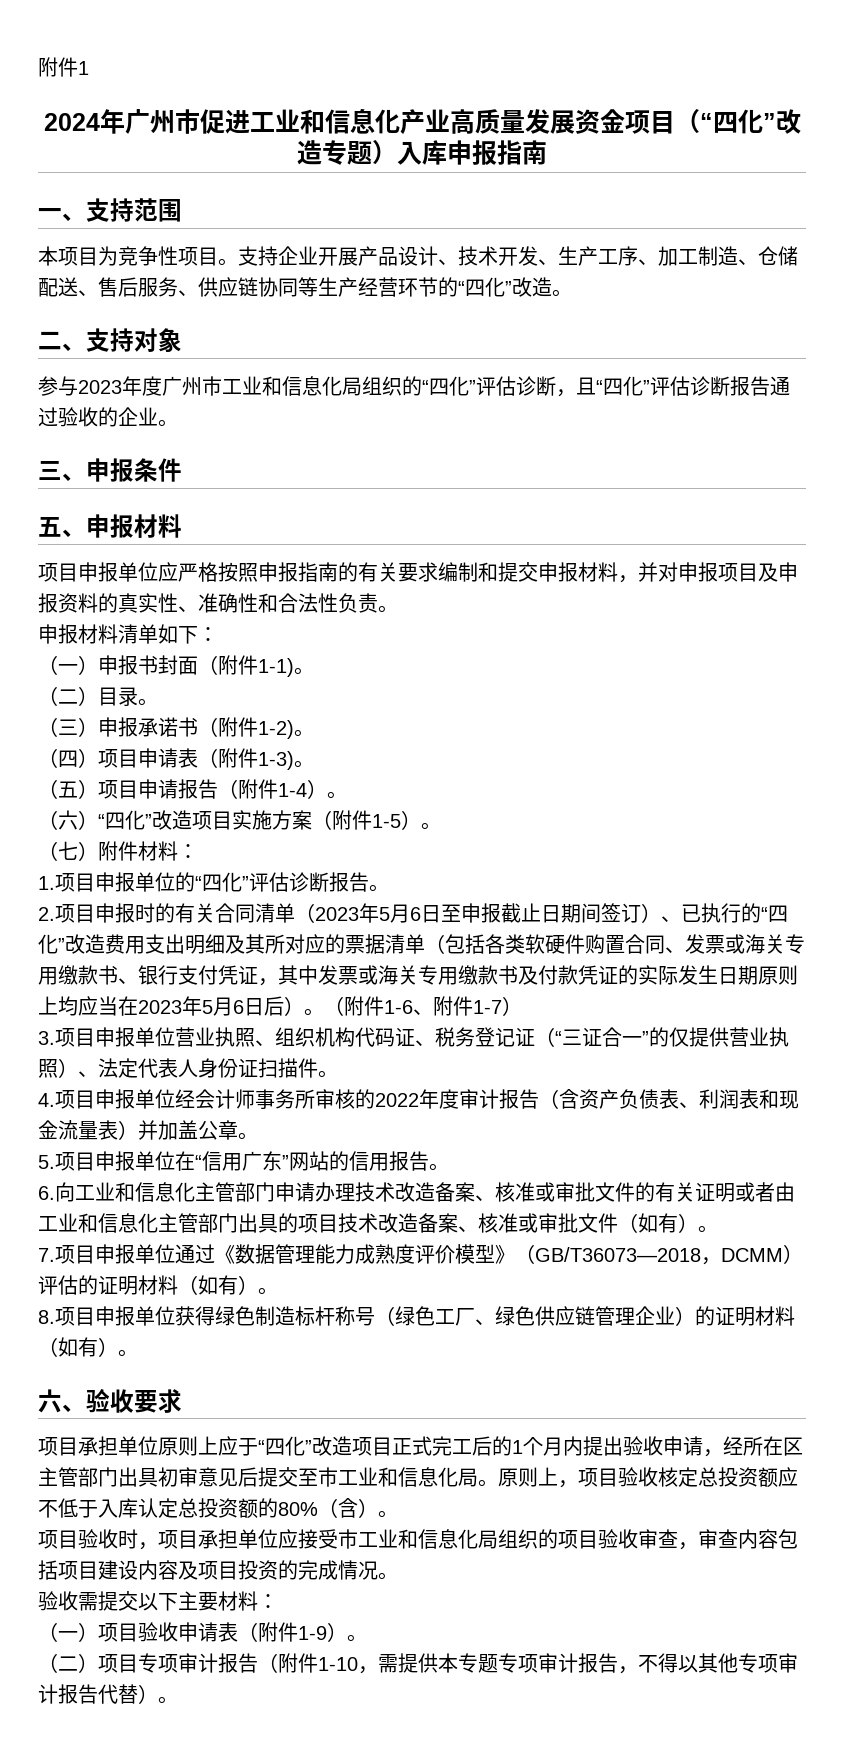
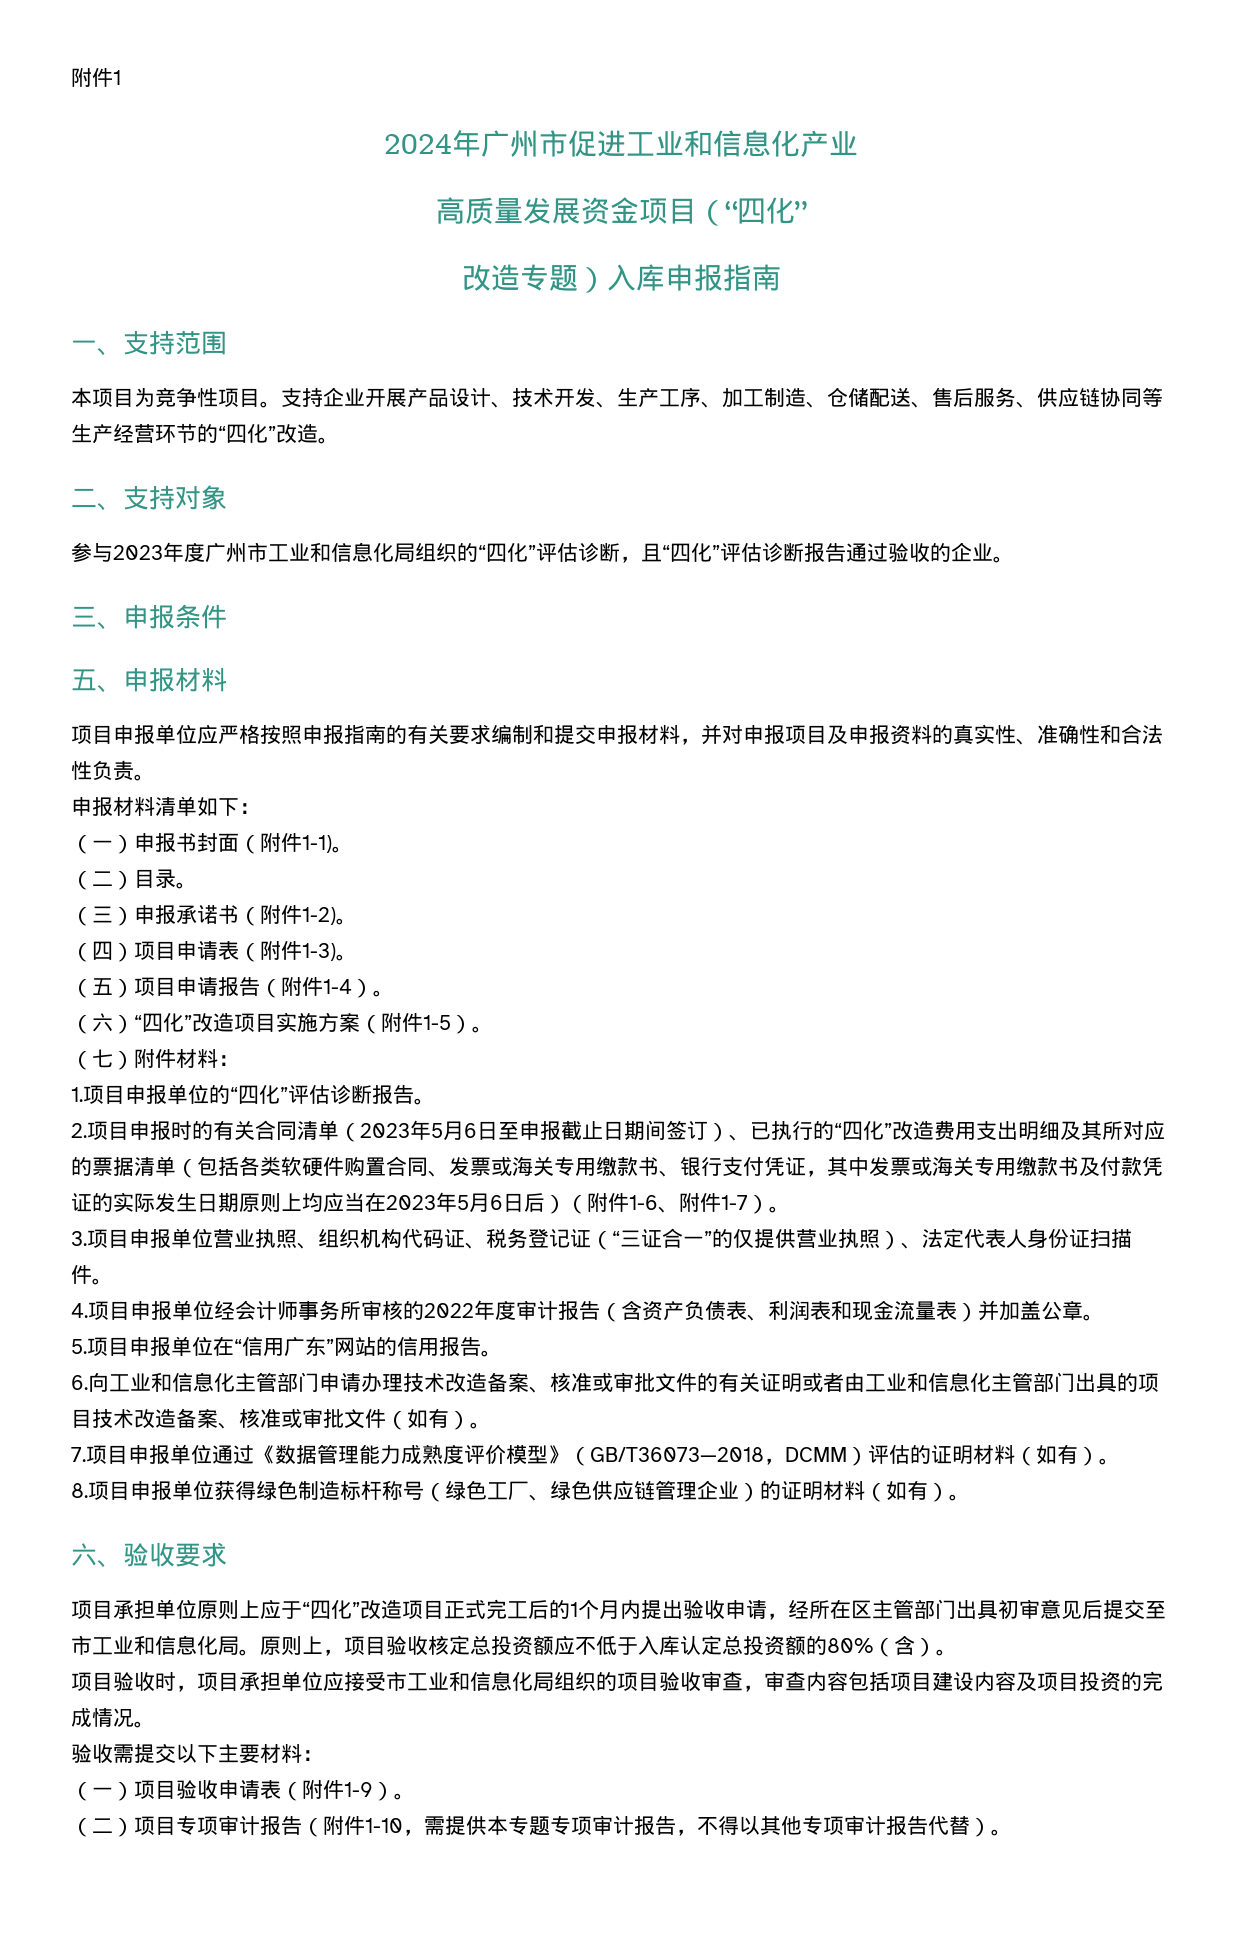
(450, 120) none -> (858, 143) //
(776, 122) none -> (807, 211) //
[304,1008,324,1016] 。 -> (566, 1204) none
(522, 1006) none -> [769,1206,790,1213] 。

